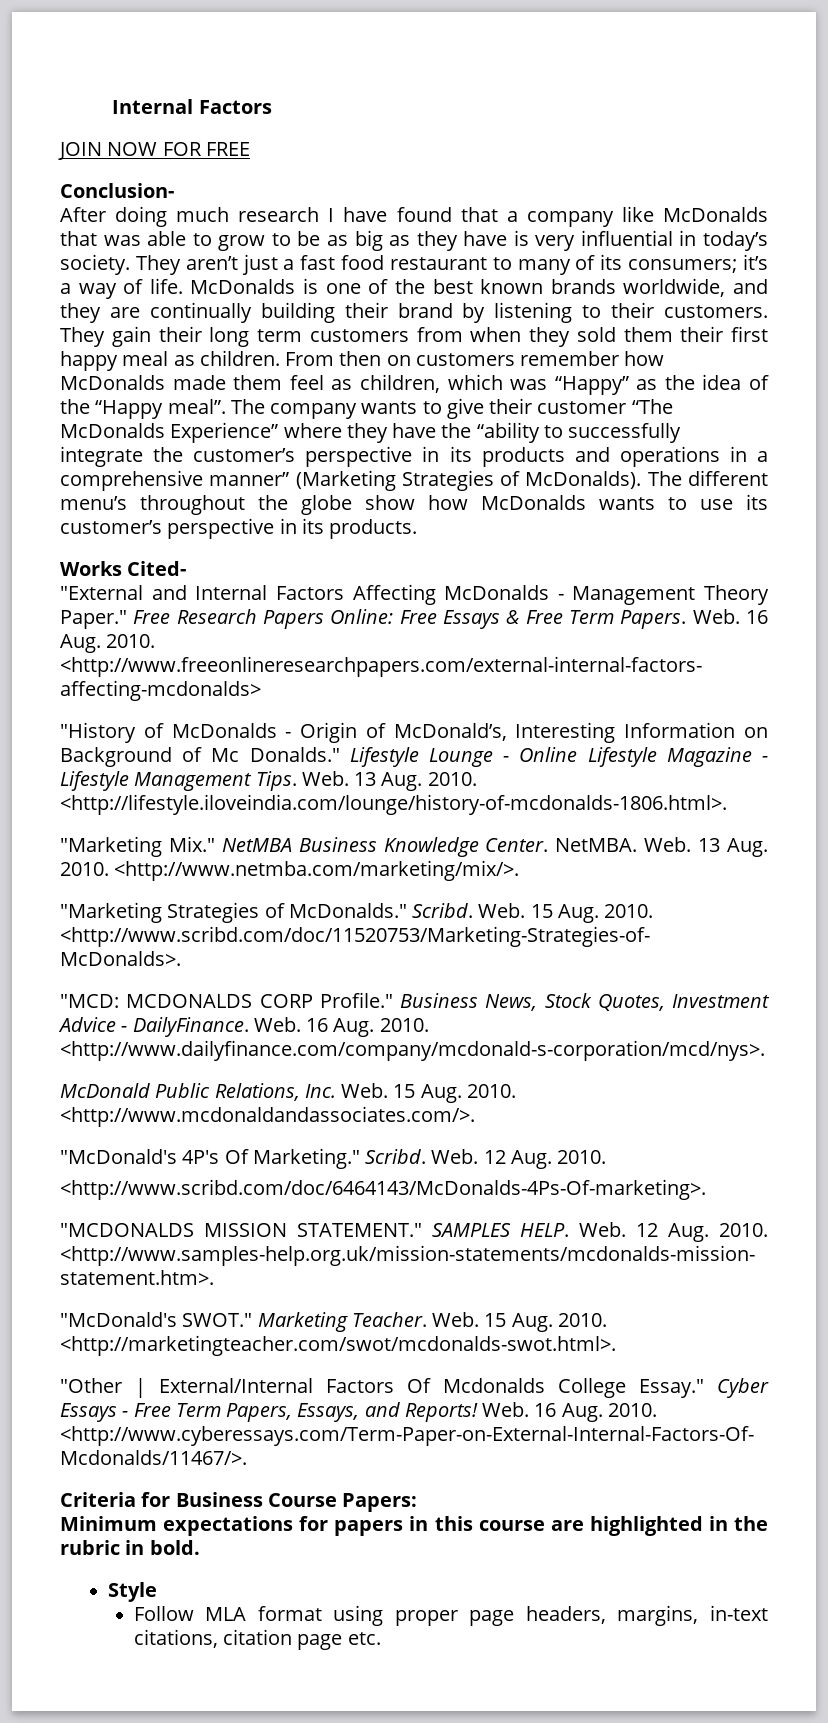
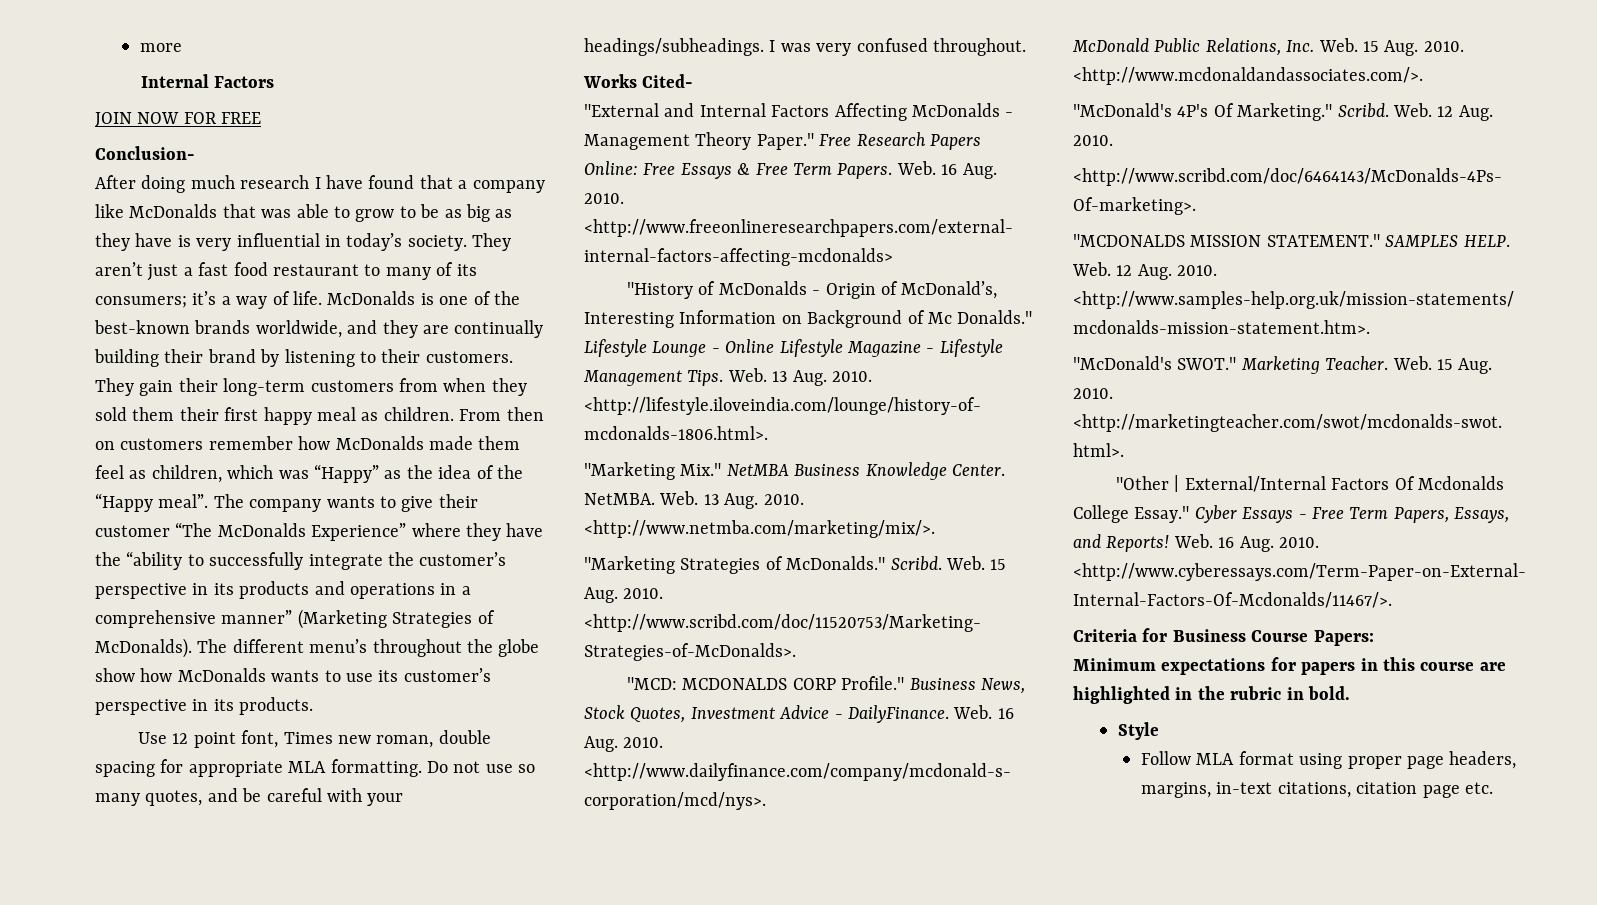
(112, 106) none -> [140,43,183,52] more //
[432,279,544,294] best known -> [94,320,190,334] best-known
[209,327,302,347] long term -> [223,378,306,396] long-term
(418, 529) none -> [138,730,491,748] [95,759,536,777] [95,788,404,806] [584,38,1026,56] // Use 12 point font, Times new roman, double spacing for appropriate MLA formatting. Do not use so many quotes, and be careful with your headings/subheadings. I was very confused throughout.

